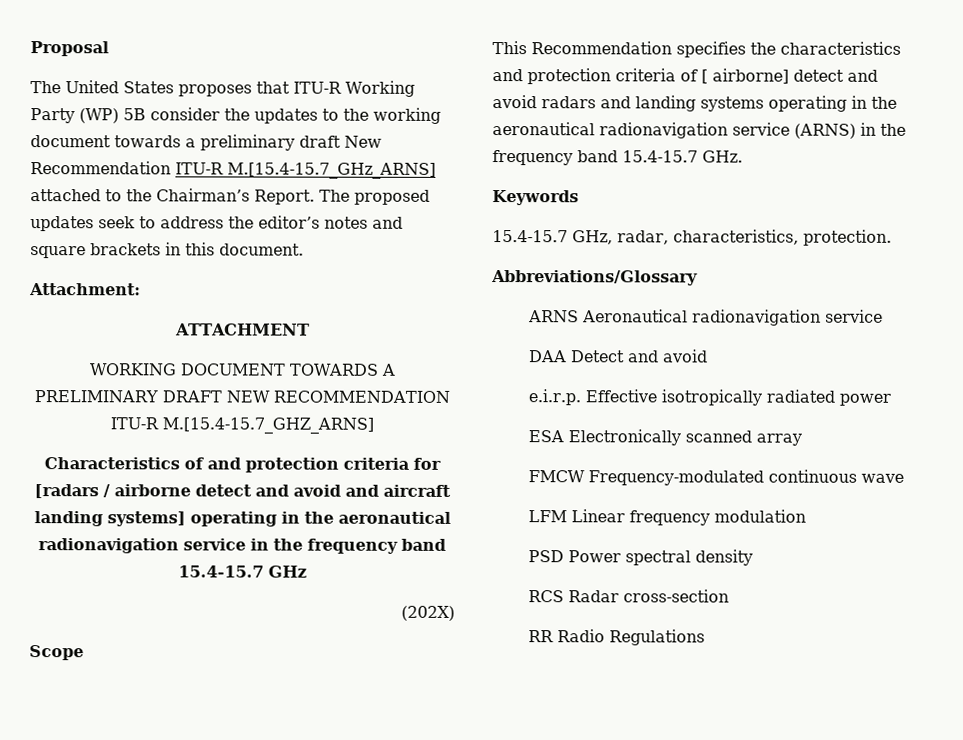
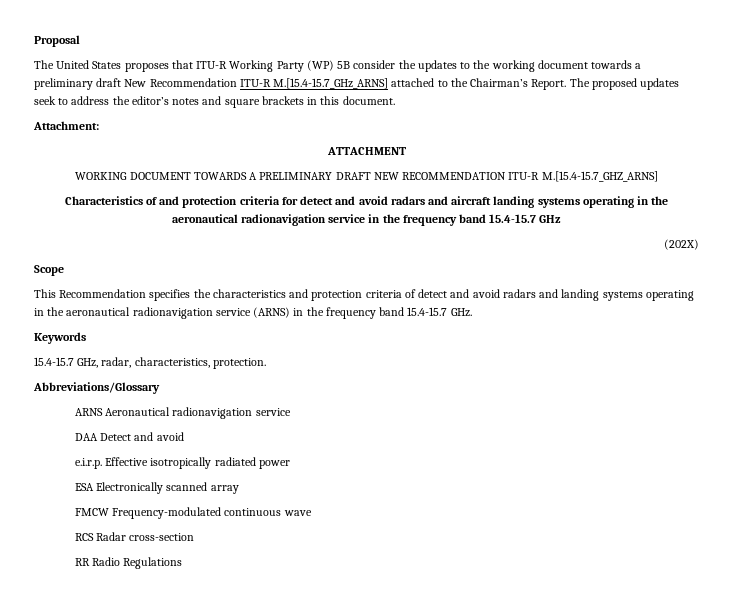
[34,484,341,499] [radars / airborne detect and avoid -> [300,196,425,205] detect and avoid radars
[106,511,186,527] systems] -> [537,198,580,208] systems
[701,68,789,84] [ airborne] -> (416, 293) none
[527,509,806,526] [527,549,753,566] // LFM Linear frequency modulation // PSD Power spectral density -> (312, 513) none

